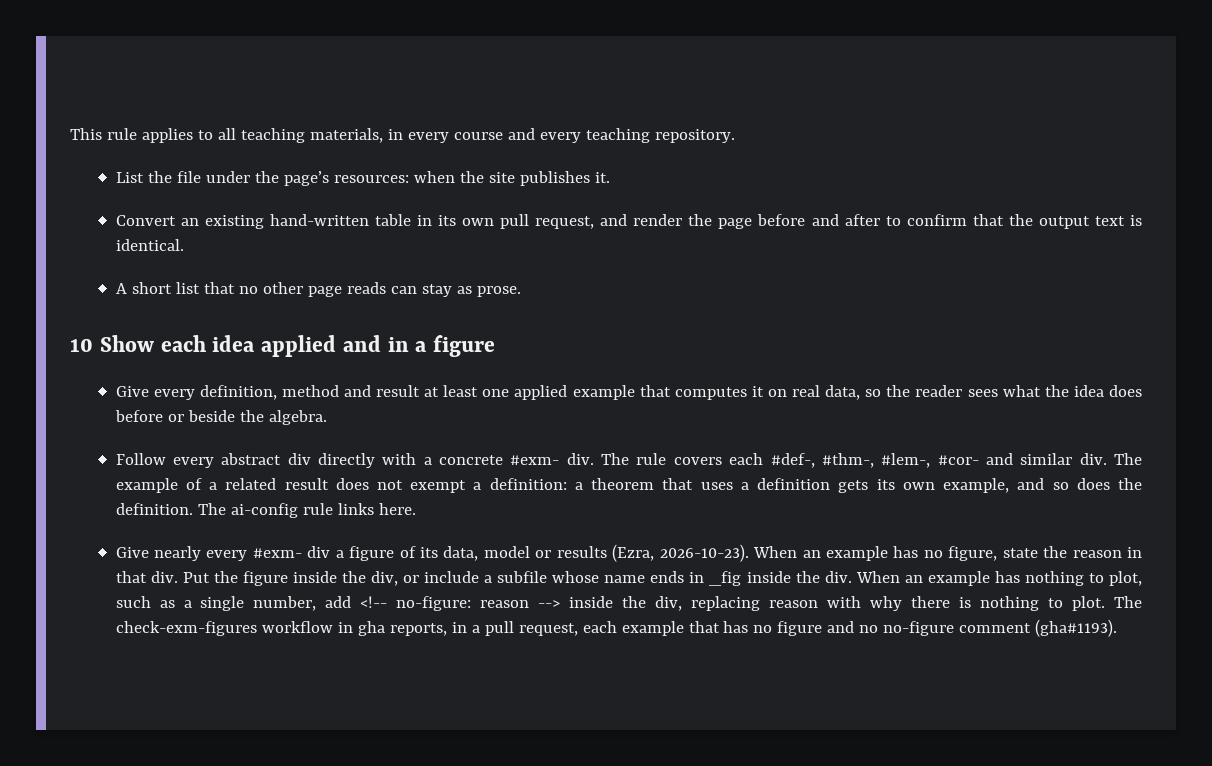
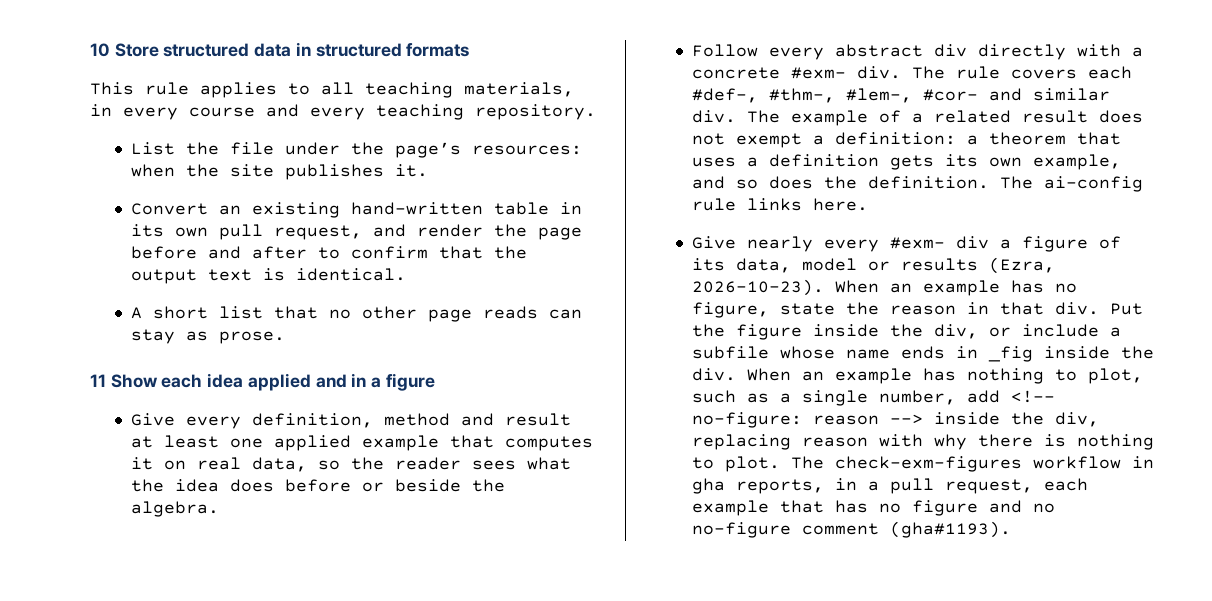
(70, 134) none -> [90,42,470,57] 10 Store structured data in structured formats //
[70,338,93,352] 10 -> [90,374,106,387] 11

